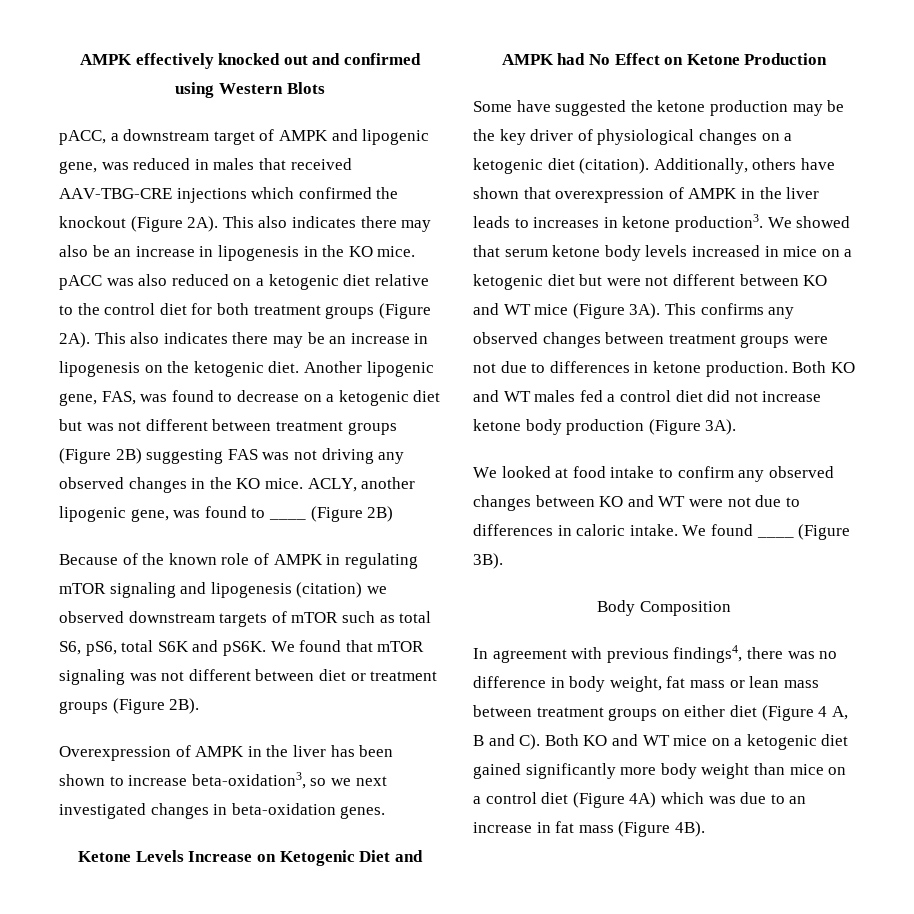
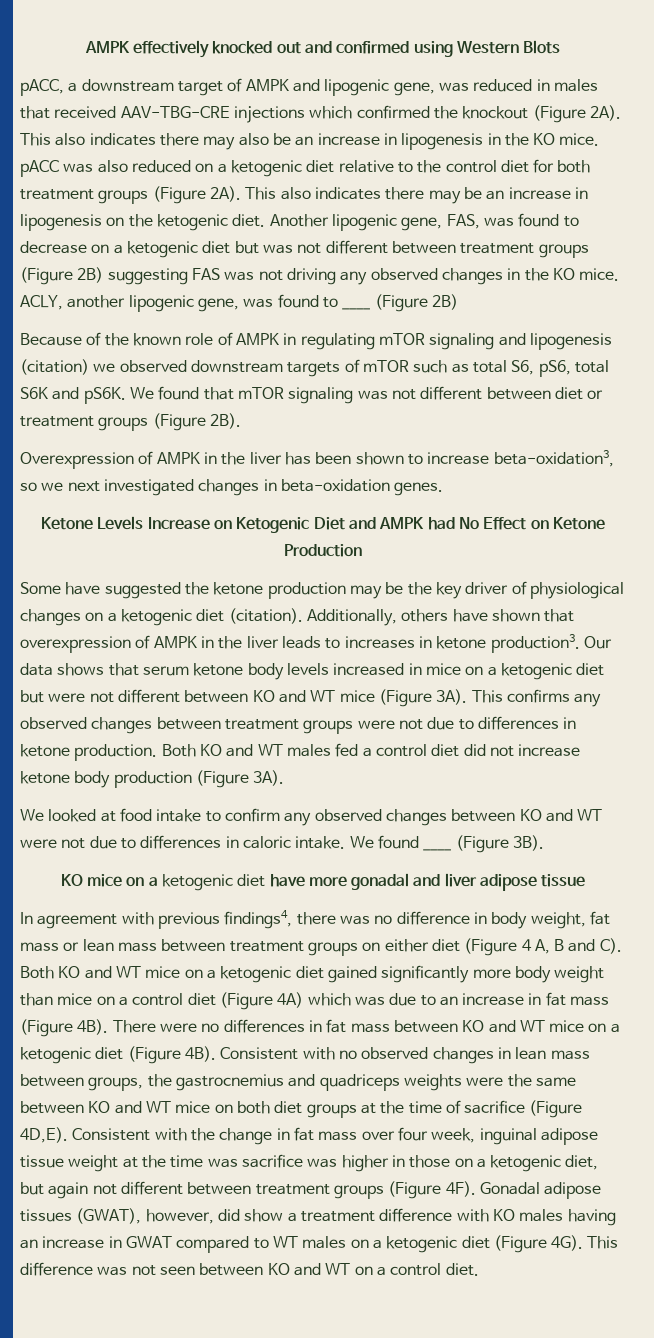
[767,216,851,228] We showed -> [583,636,612,649] [20,663,105,676] Our data shows
[597,600,731,616] Body Composition -> [60,873,586,891] KO mice on a ketogenic diet have more gonadal and liver adipose tissue
(705, 829) none -> [112,1019,620,1033] [20,1046,590,1064] [20,1074,576,1091] [20,1100,583,1118] [20,1127,598,1145] [20,1154,599,1172] [20,1181,602,1199] [20,1208,616,1226] [20,1235,619,1253] [20,1262,479,1276] There were no differences in fat mass between KO and WT mice on a ketogenic diet (Figure 4B). Consistent with no observed changes in lean mass between groups, the gastrocnemius and quadriceps weights were the same between KO and WT mice on both diet groups at the time of sacrifice (Figure 4D,E). Consistent with the change in fat mass over four week, inguinal adipose tissue weight at the time was sacrifice was higher in those on a ketogenic diet, but again not different between treatment groups (Figure 4F). Gonadal adipose tissues (GWAT), however, did show a treatment difference with KO males having an increase in GWAT compared to WT males on a ketogenic diet (Figure 4G). This difference was not seen between KO and WT on a control diet.

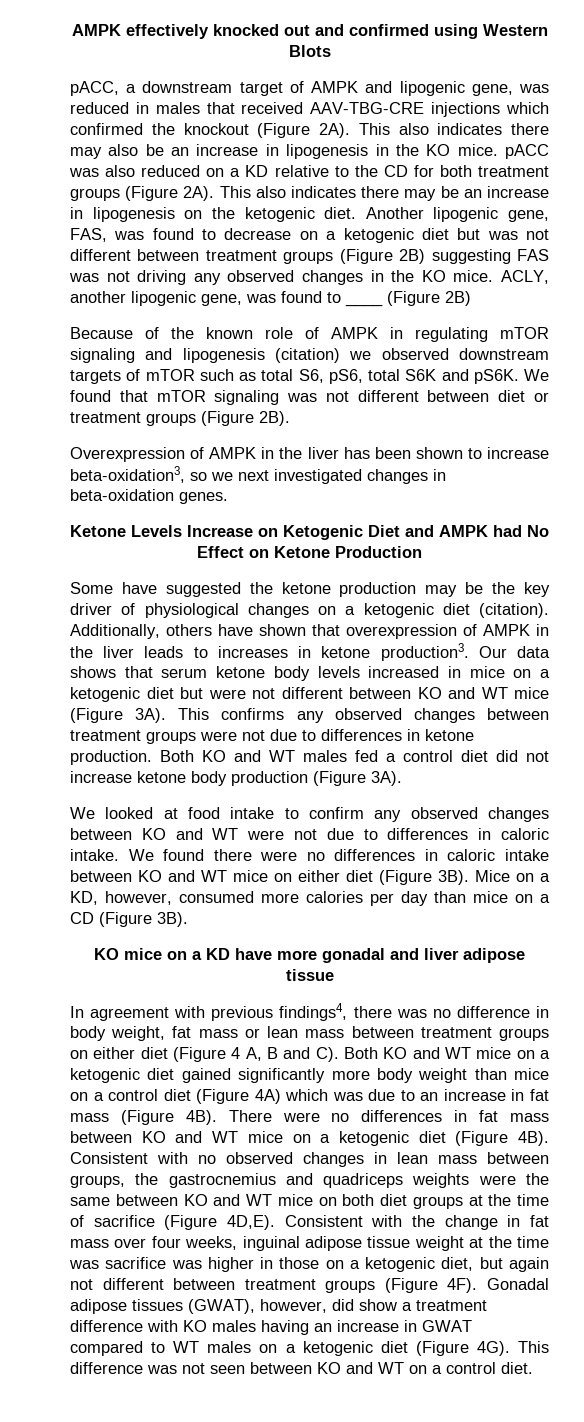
[230,160,335,177] ketogenic diet -> [245,165,269,177] KD
[445,160,529,173] control diet -> [383,165,408,177] CD
[423,848,452,851] ____ -> [213,849,549,861] [70,870,550,885] [70,891,550,906] [70,912,94,924] there were no differences in caloric intake between KO and WT mice on either diet (Figure 3B). Mice on a KD, however, consumed more calories per day than mice on a CD
[161,874,266,891] ketogenic diet -> [206,948,230,960] KD
[431,1128,476,1143] week, -> [185,1236,238,1250] weeks,

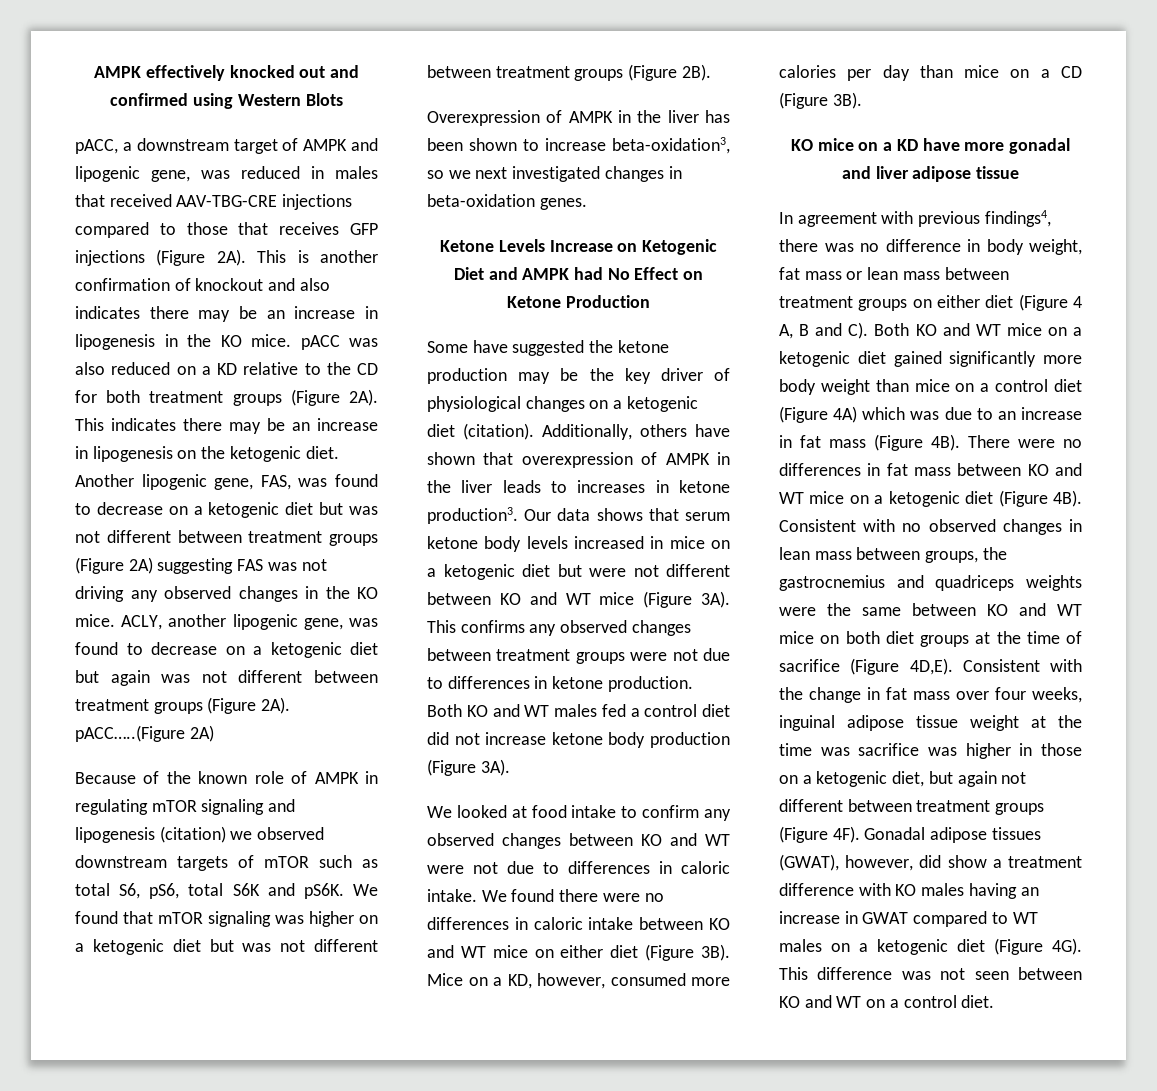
[506,102,549,114] [70,123,549,138] [70,144,139,159] which confirmed the knockout (Figure 2A). This also indicates there may also -> [75,222,379,238] [75,249,378,266] [75,278,330,291] [75,306,231,322] compared to those that receives GFP injections (Figure 2A). This is another confirmation of knockout and also indicates there may
[255,186,286,198] also -> (104, 424) none
[399,249,426,264] 2B) -> [128,557,153,574] 2A)
[345,291,471,307] ____ (Figure 2B) -> [151,642,378,658] [75,670,378,686] [75,697,291,714] [75,725,214,742] decrease on a ketogenic diet but again was not different between treatment groups (Figure 2A). pACC…..(Figure 2A)
[325,390,549,402] not different between diet or -> [309,911,378,927] [75,939,378,955] [427,65,491,78] higher on a ketogenic diet but was not different between

